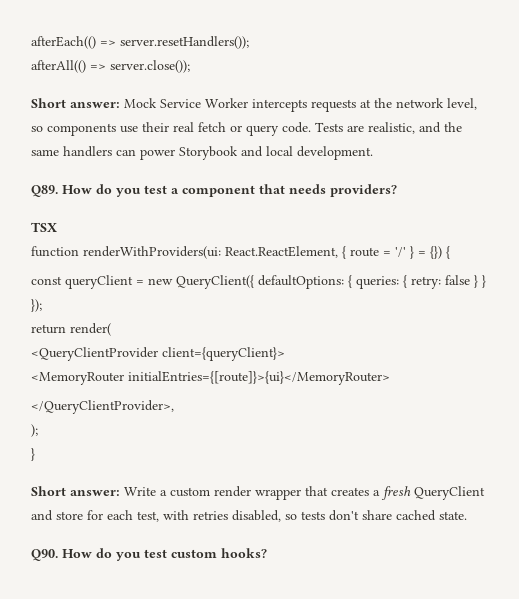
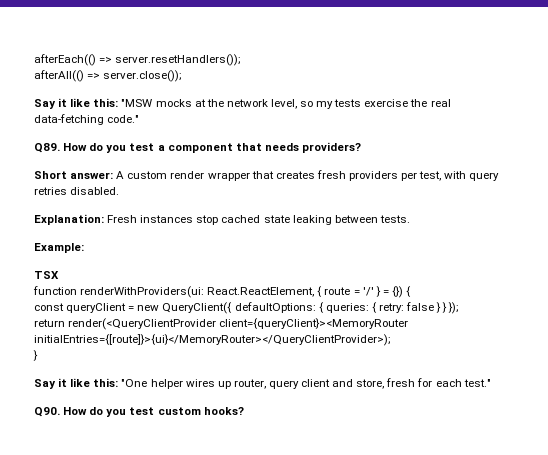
[31,98,356,112] Short answer: Mock Service Worker intercepts requests -> [34,98,192,109] Say it like this: "MSW mocks
[47,122,462,136] [31,146,373,160] components use their real fetch or query code. Tests are realistic, and the same handlers can power Storybook and local development. -> [316,99,451,109] [34,114,140,125] my tests exercise the real data-fetching code."
(397, 190) none -> [34,170,500,181] [34,187,120,195] [34,214,410,225] [34,243,84,253] // Short answer: A custom render wrapper that creates fresh providers per test, with query retries disabled. // Explanation: Fresh instances stop cached state leaking between tests. // Example:
[70,323,111,336] [31,347,285,361] [31,371,390,385] [31,400,174,414] [31,424,38,437] [31,448,35,461] [31,486,485,500] [31,510,467,522] render( // <QueryClientProvider client={queryClient}> // <MemoryRouter initialEntries={[route]}>{ui}</MemoryRouter> // </QueryClientProvider>, // ); // } // Short answer: Write a custom render wrapper that creates a fresh QueryClient and store for each test, with retries disabled, so tests don't share cached state. -> [68,318,409,330] [34,334,391,346] [33,350,38,361] [34,378,491,389] render(<QueryClientProvider client={queryClient}><MemoryRouter initialEntries={[route]}>{ui}</MemoryRouter></QueryClientProvider>); // } // Say it like this: "One helper wires up router, query client and store, fresh for each test."

